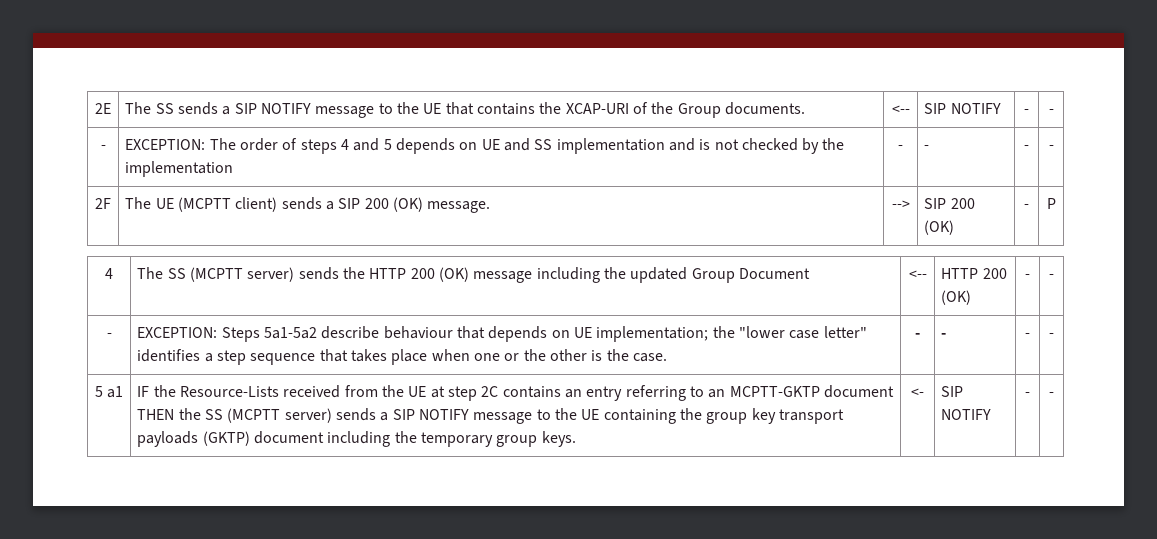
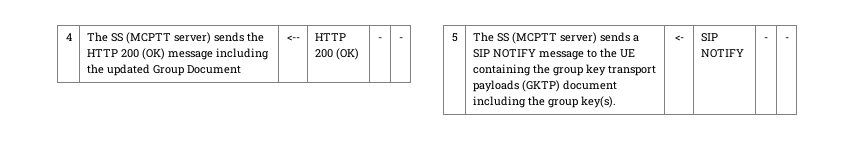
[95,103,111,114] [125,102,805,118] [891,105,910,114] [924,103,1001,114] [1024,109,1029,114] [1048,109,1054,114] [100,145,106,150] [125,138,845,154] [125,161,234,177] [898,145,903,150] [924,145,930,150] [1024,145,1029,150] [1048,145,1054,150] [95,198,111,209] [125,197,491,213] [891,200,910,209] [924,198,975,209] [924,220,955,235] [1024,204,1029,209] [1046,198,1056,209] 2E | The SS sends a SIP NOTIFY message to the UE that contains the XCAP-URI of the Group documents. | <-- | SIP NOTIFY | - | - // - | EXCEPTION: The order of steps 4 and 5 depends on UE and SS implementation and is not checked by the implementation | - | - | - | - // 2F | The UE (MCPTT client) sends a SIP 200 (OK) message. | --> | SIP 200 (OK) | - | P // -> (65, 37) none
[106,333,112,338] [137,326,867,342] [137,349,667,365] [915,333,920,338] [941,333,947,338] [1025,333,1030,338] [1049,333,1054,338] [94,386,124,398] [137,385,894,401] [137,408,201,420] - | EXCEPTION: Steps 5a1-5a2 describe behaviour that depends on UE implementation; the "lower case letter" identifies a step sequence that takes place when one or the other is the case. | - | - | - | - // 5 a1 | IF the Resource-Lists received from the UE at step 2C contains an entry referring to an MCPTT-GKTP document THEN the -> [451,33,458,42] [472,32,494,42] 5 | The
[420,431,576,447] temporary group keys. -> [547,96,616,108] group key(s).

